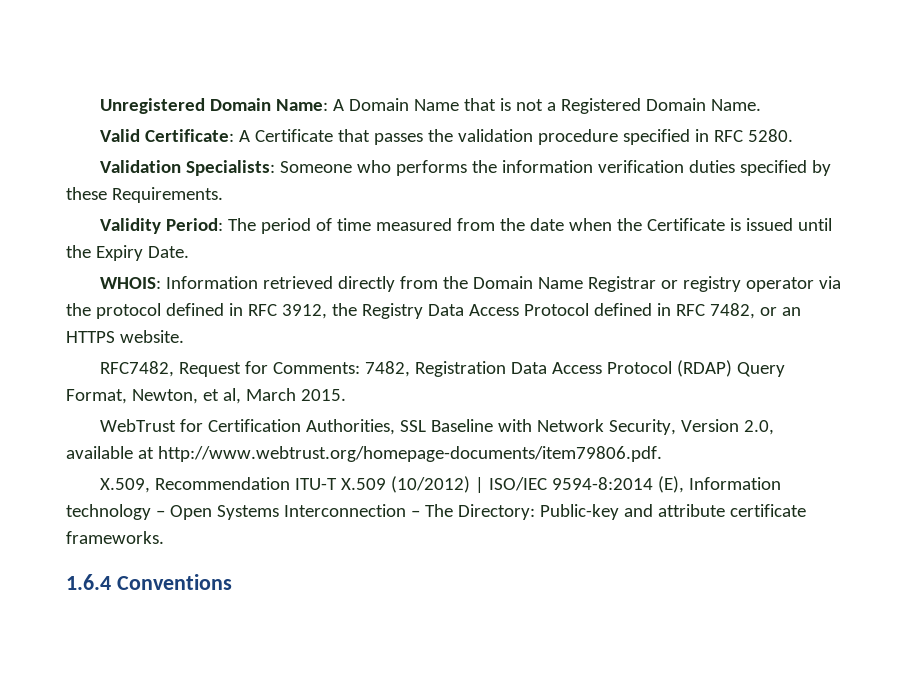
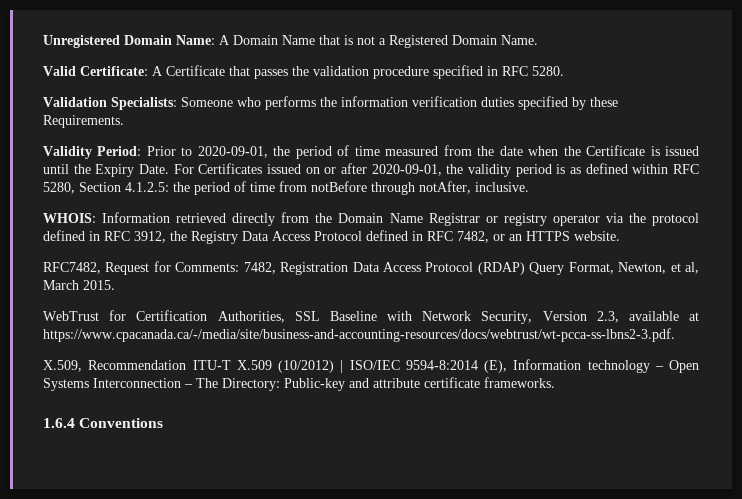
[227,218,256,231] The -> [146,146,291,158] Prior to 2020-09-01, the
(189, 252) none -> [173,163,699,177] [43,181,529,195] For Certificates issued on or after 2020-09-01, the validity period is as defined within RFC 5280, Section 4.1.2.5: the period of time from notBefore through notAfter, inclusive.
[743,420,774,435] 2.0, -> [596,311,619,323] 2.3,
[157,446,662,462] http://www.webtrust.org/homepage-documents/item79806.pdf. -> [43,328,675,342] https://www.cpacanada.ca/-/media/site/business-and-accounting-resources/docs/webtrust/wt-pcca-ss-lbns2-3.pdf.

